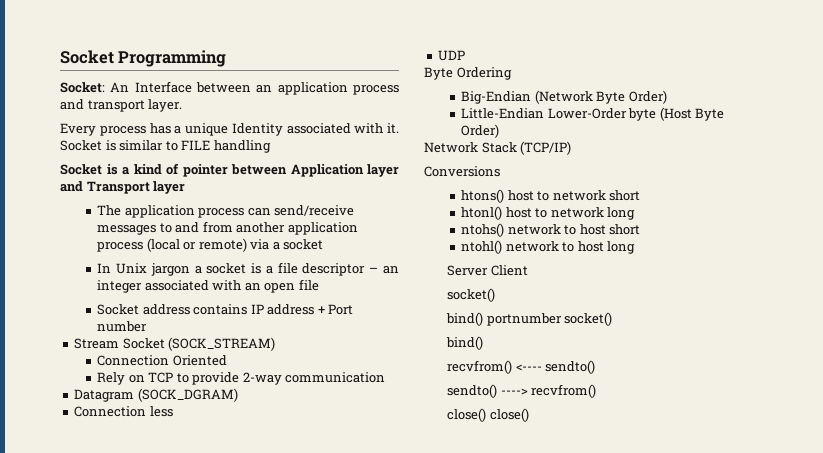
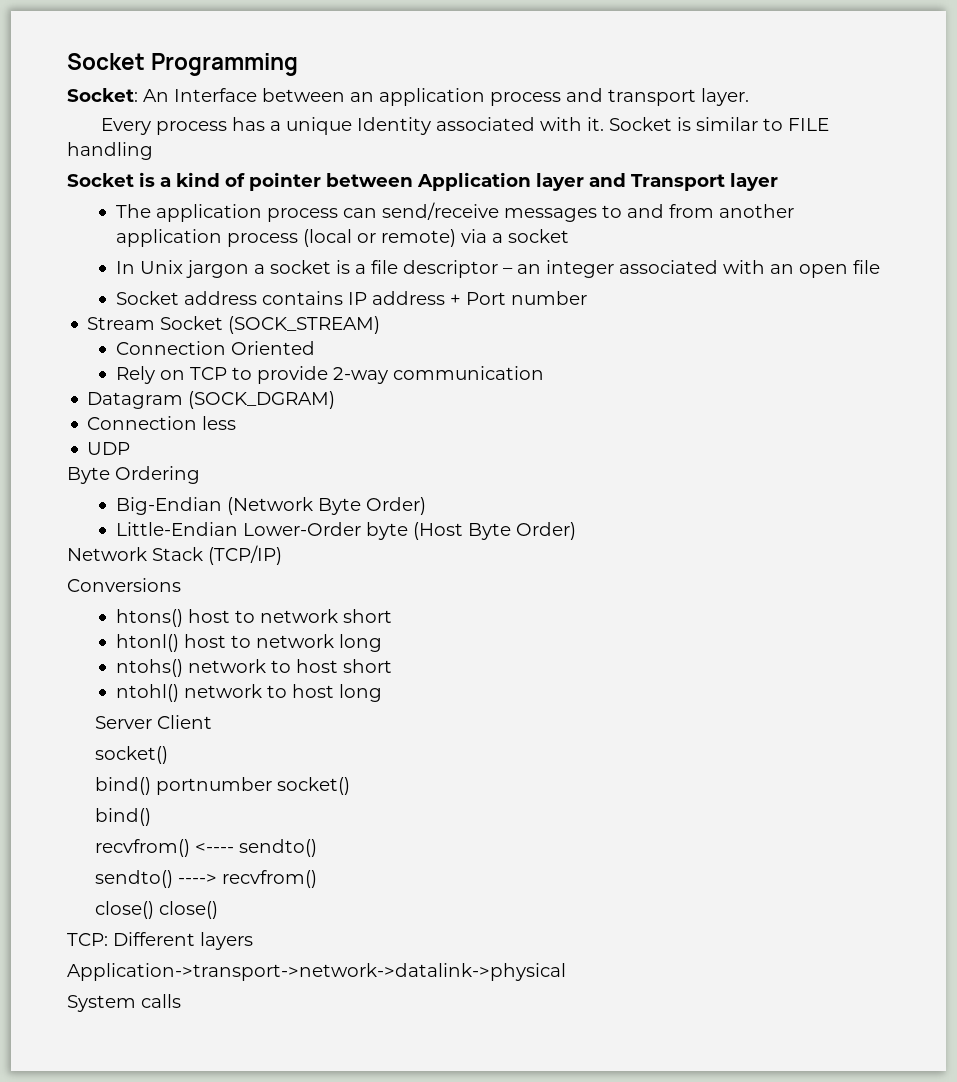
(529, 415) none -> [67,932,253,950] [67,963,566,981] [67,994,181,1012] // TCP: Different layers // Application->transport->network->datalink->physical // System calls

